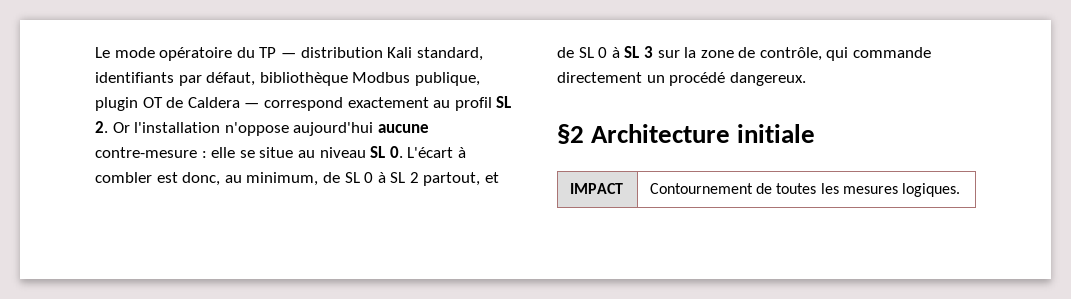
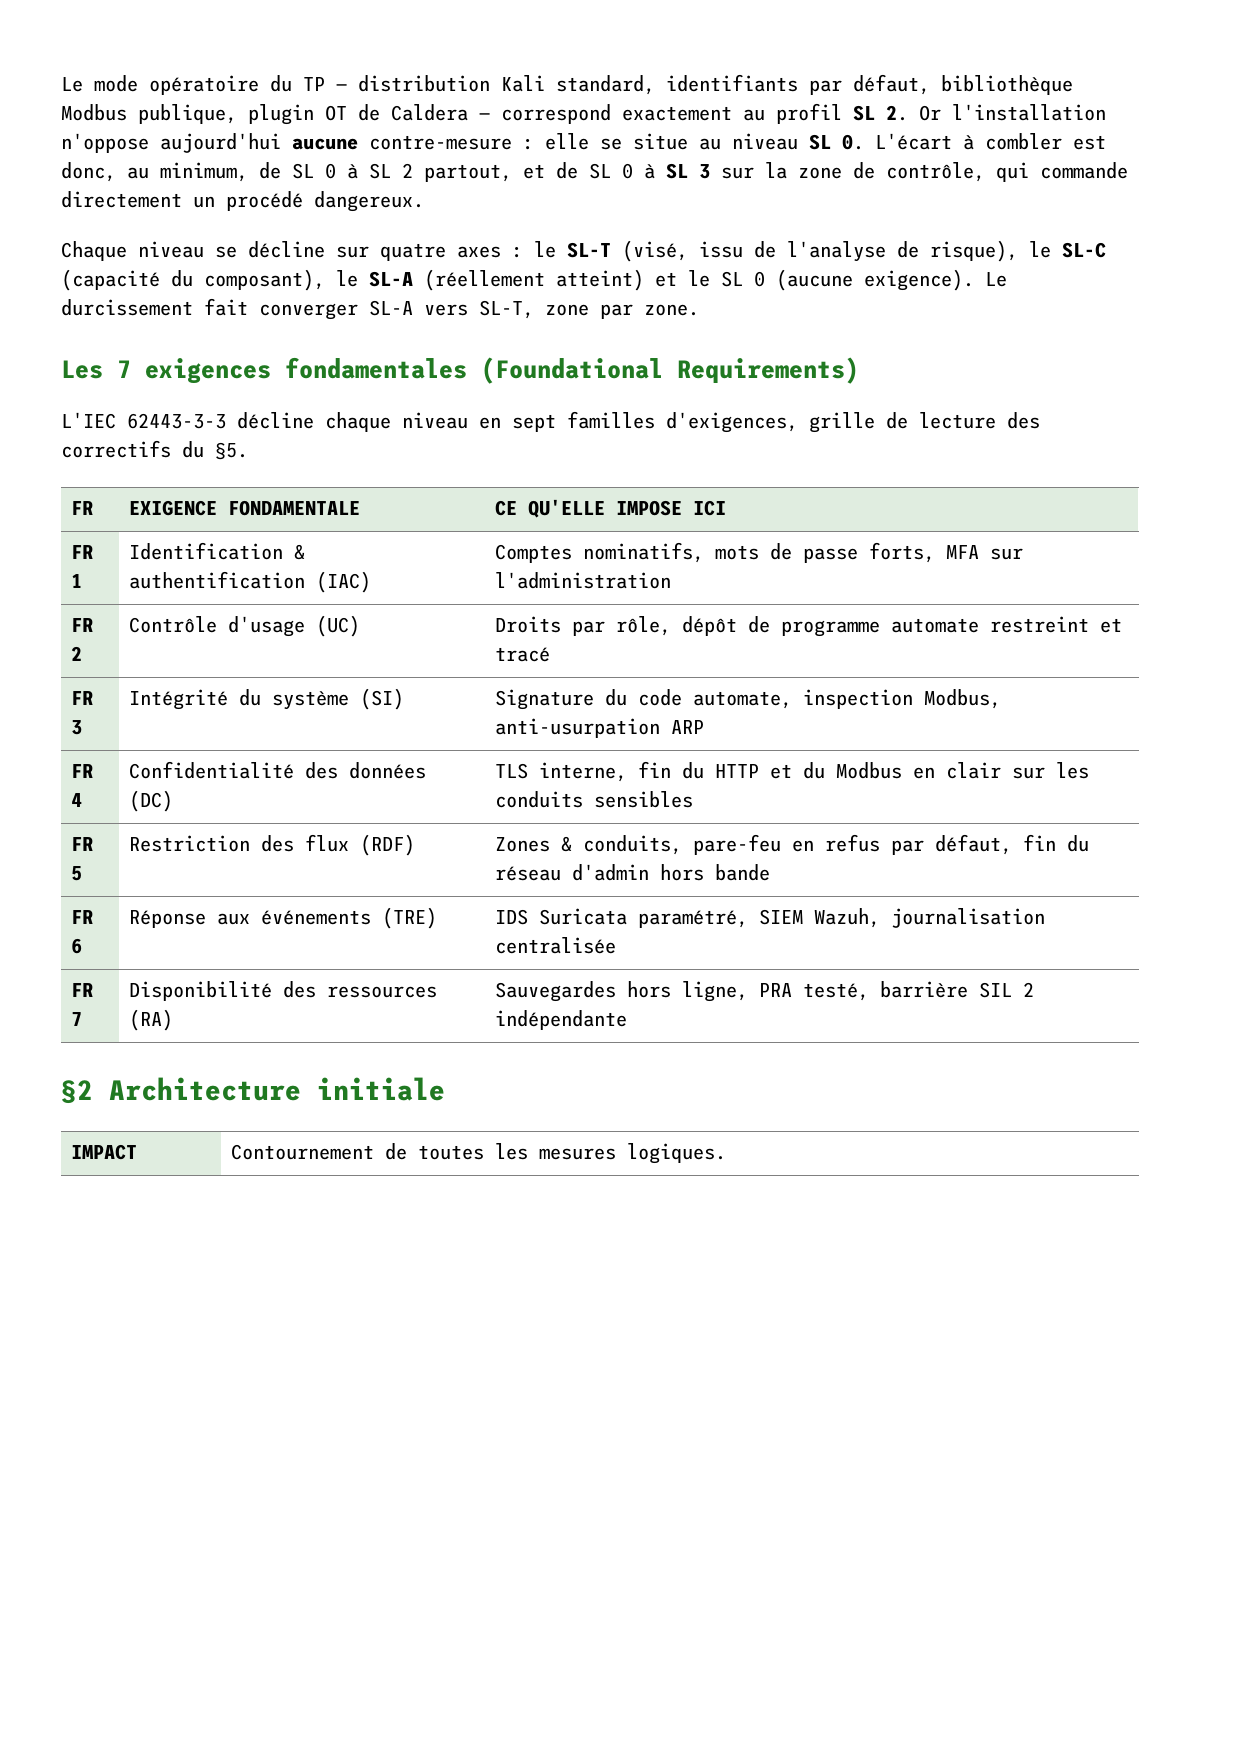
(806, 79) none -> [61,240,1106,262] [61,269,1007,291] [61,298,699,320] [61,357,859,384] [61,411,1040,433] [61,440,248,460] [70,501,93,515] [128,500,360,516] [494,499,726,518] [70,545,93,559] [70,574,82,588] [128,542,305,560] [128,571,371,593] [494,542,1023,563] [494,572,671,589] [70,618,93,632] [70,646,82,661] [128,615,360,637] [494,616,1122,637] [494,647,550,662] [70,691,93,705] [70,720,82,735] [128,688,404,710] [494,689,1001,710] [494,718,704,738] [70,764,93,778] [70,793,82,807] [128,761,426,779] [128,790,173,812] [494,761,1089,782] [494,791,693,808] [70,837,93,851] [70,866,82,881] [128,834,415,856] [494,834,1089,855] [494,864,770,881] [70,910,93,924] [70,938,82,954] [128,907,437,929] [494,908,1045,928] [494,937,616,954] [70,983,93,997] [70,1012,82,1026] [128,981,437,1001] [128,1009,173,1031] [494,981,1034,1002] [494,1010,627,1030] // Chaque niveau se décline sur quatre axes : le SL-T (visé, issu de l'analyse de risque), le SL-C (capacité du composant), le SL-A (réellement atteint) et le SL 0 (aucune exigence). Le durcissement fait converger SL-A vers SL-T, zone par zone. // Les 7 exigences fondamentales (Foundational Requirements) // L'IEC 62443-3-3 décline chaque niveau en sept familles d'exigences, grille de lecture des correctifs du §5. // FR | EXIGENCE FONDAMENTALE | CE QU'ELLE IMPOSE ICI // FR 1 | Identification & authentification (IAC) | Comptes nominatifs, mots de passe forts, MFA sur l'administration // FR 2 | Contrôle d'usage (UC) | Droits par rôle, dépôt de programme automate restreint et tracé // FR 3 | Intégrité du système (SI) | Signature du code automate, inspection Modbus, anti-usurpation ARP // FR 4 | Confidentialité des données (DC) | TLS interne, fin du HTTP et du Modbus en clair sur les conduits sensibles // FR 5 | Restriction des flux (RDF) | Zones & conduits, pare-feu en refus par défaut, fin du réseau d'admin hors bande // FR 6 | Réponse aux événements (TRE) | IDS Suricata paramétré, SIEM Wazuh, journalisation centralisée // FR 7 | Disponibilité des ressources (RA) | Sauvegardes hors ligne, PRA testé, barrière SIL 2 indépendante

